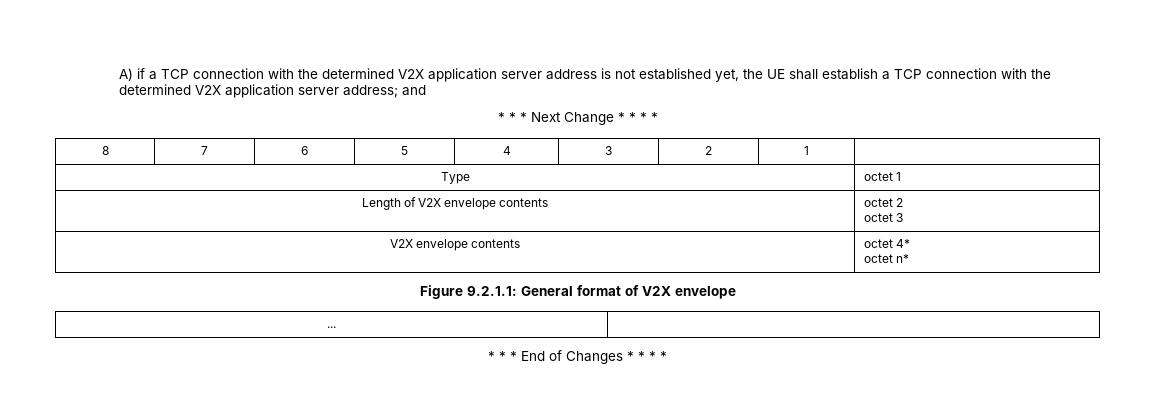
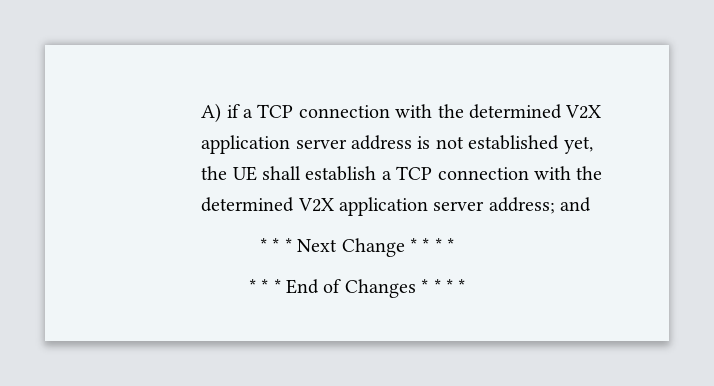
[101,146,109,155] [201,146,208,155] [301,146,308,155] [401,146,408,155] [502,146,511,155] [605,146,612,155] [705,146,712,155] [804,146,809,155] [440,172,470,184] [863,172,902,181] [361,197,549,210] [863,198,904,207] [863,213,904,222] [389,239,521,251] [863,239,911,248] [863,254,910,263] [419,285,736,299] [327,326,336,328] // 8 | 7 | 6 | 5 | 4 | 3 | 2 | 1 | // Type | octet 1 // Length of V2X envelope contents | octet 2 // octet 3 // V2X envelope contents | octet 4* // octet n* // Figure 9.2.1.1: General format of V2X envelope // ... | -> (455, 245) none

